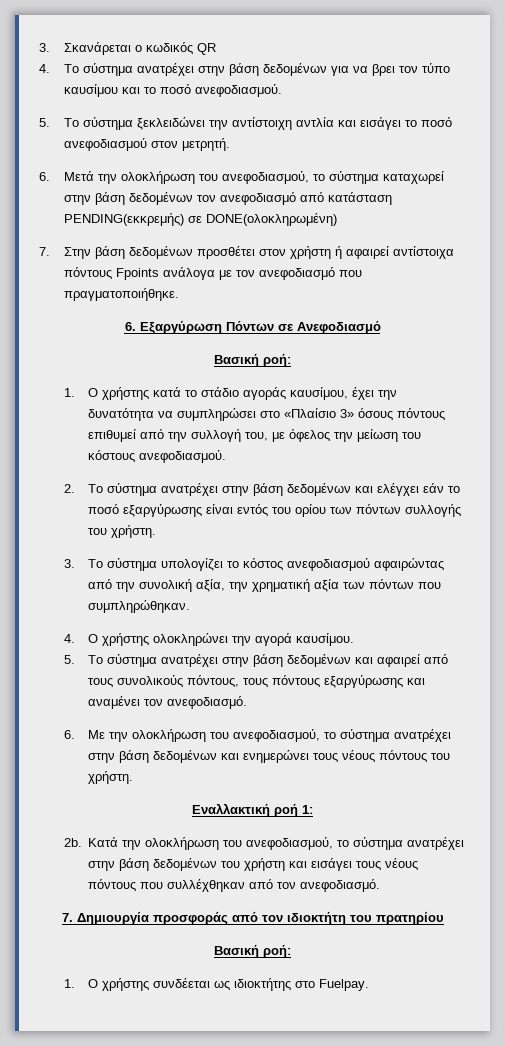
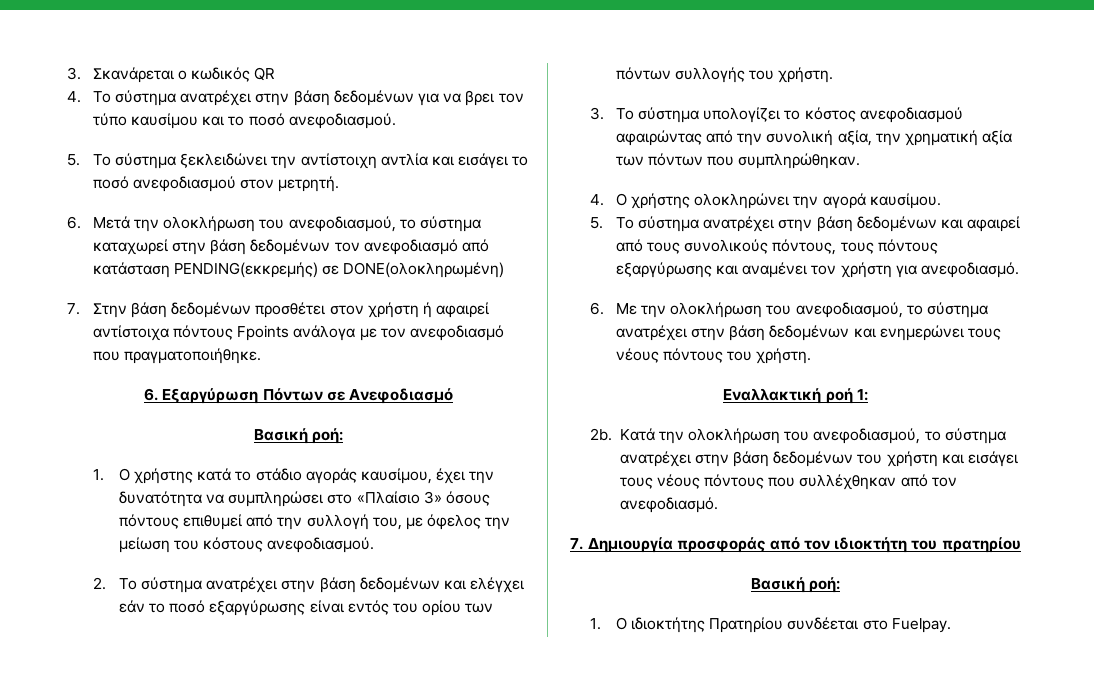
(164, 702) none -> [840,262,917,278] χρήστη για
[102,978,292,991] χρήστης συνδέεται ως ιδιοκτήτης -> [630,617,859,633] ιδιοκτήτης Πρατηρίου συνδέεται

